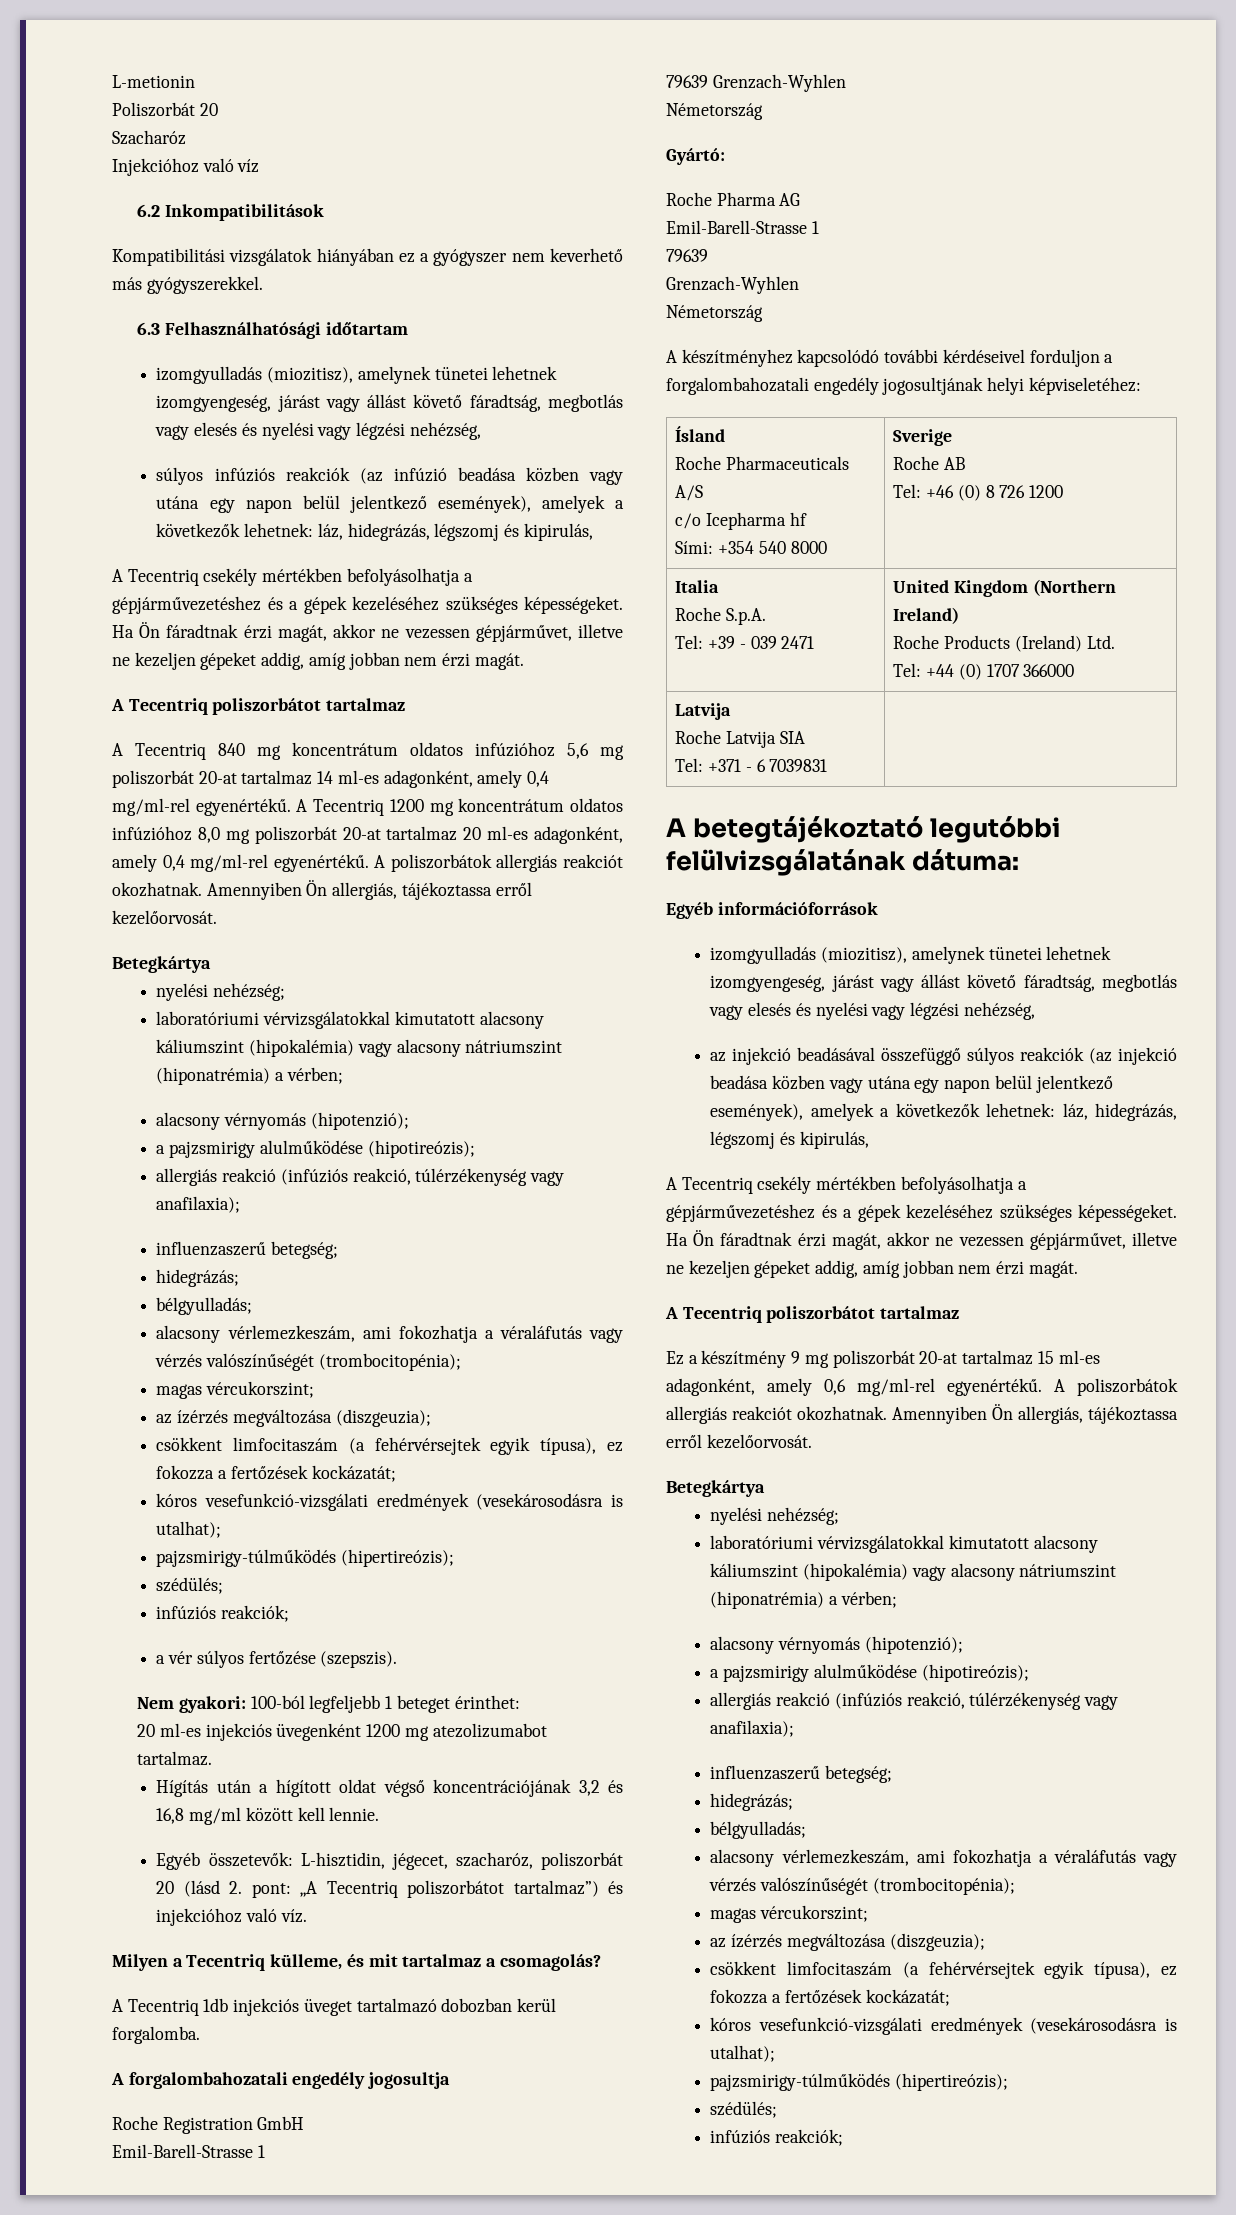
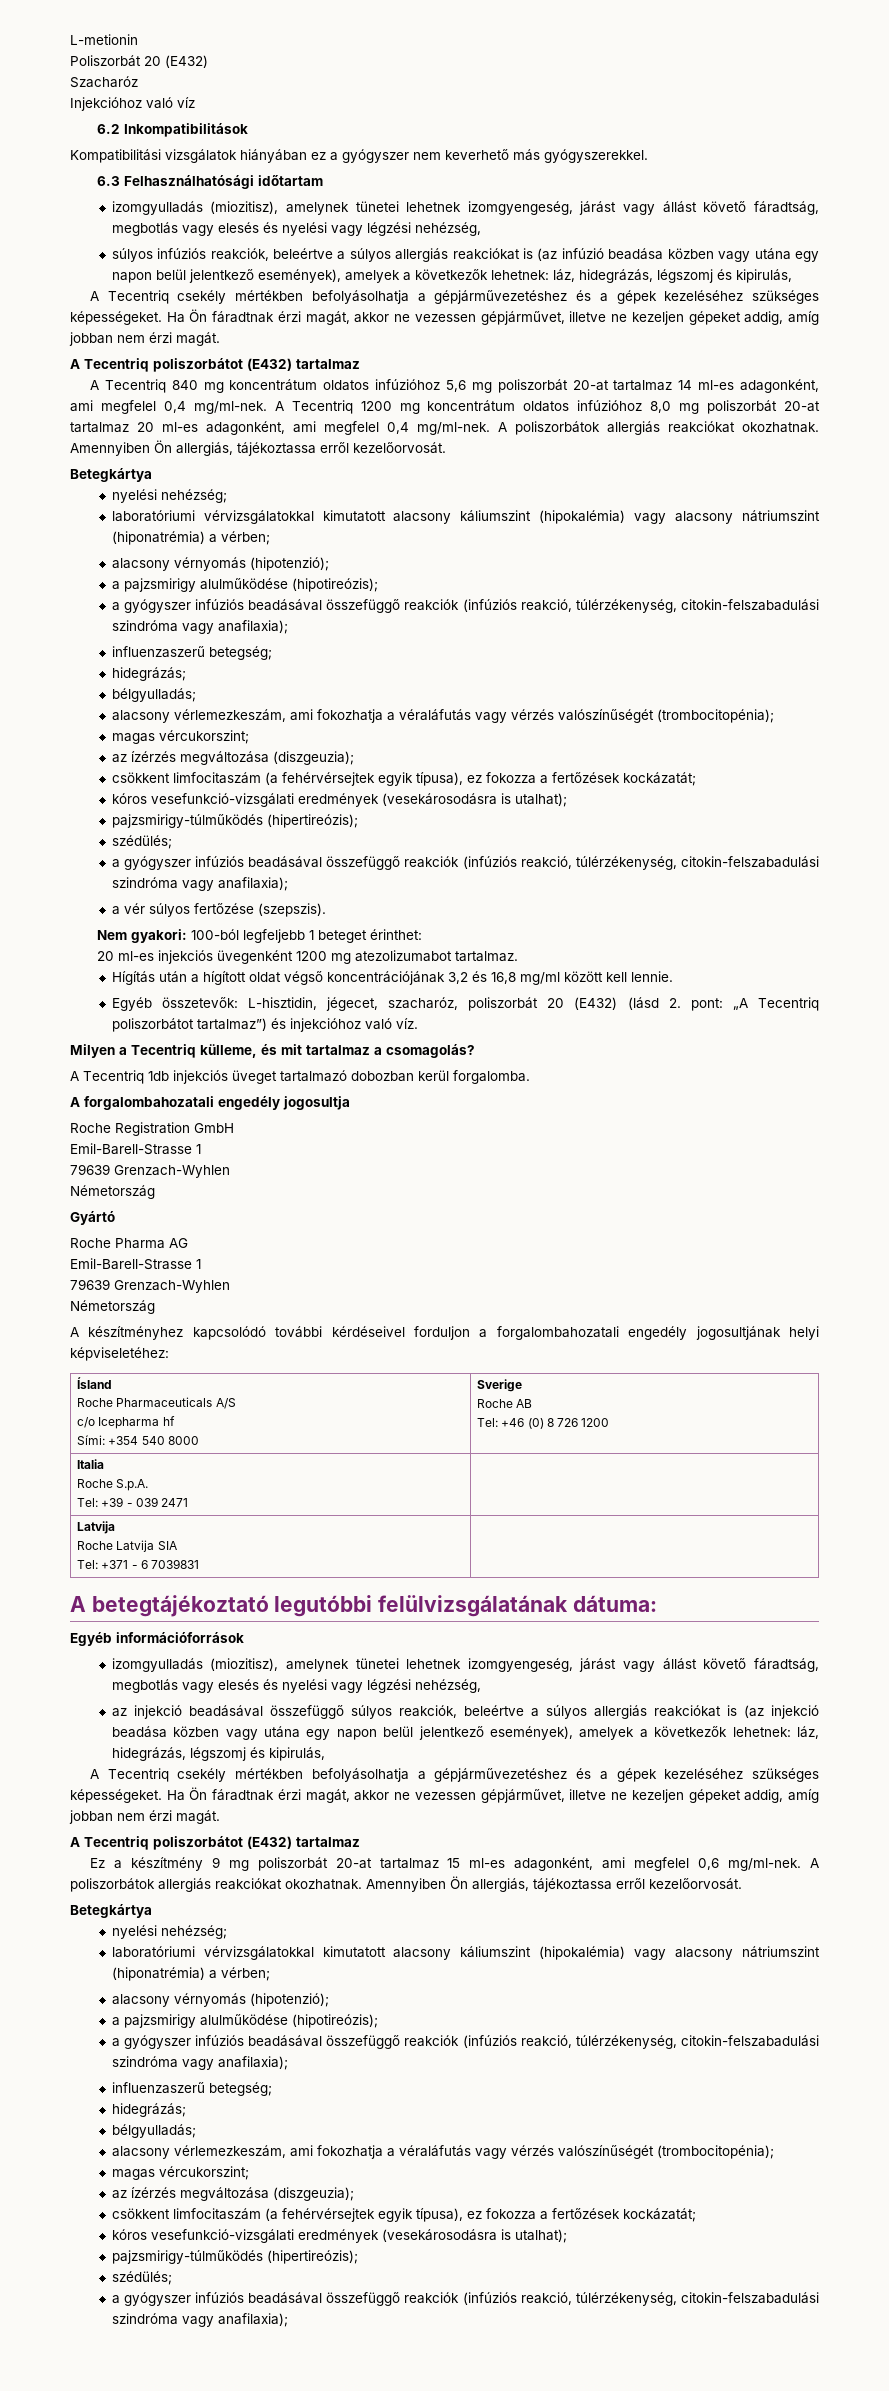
(218, 109) none -> [165,55,208,68] (E432)
[285,467,350,481] reakciók -> [210,248,534,262] reakciók, beleértve a súlyos allergiás reakciókat is
(322, 706) none -> [247,358,292,371] (E432)
[477,770,550,788] [112,798,291,816] amely 0,4 mg/ml-rel egyenértékű. -> [70,400,267,414] ami megfelel 0,4 mg/ml-nek.
[112,854,623,872] amely 0,4 mg/ml-rel egyenértékű. A poliszorbátok allergiás reakciót -> [293,421,735,435] ami megfelel 0,4 mg/ml-nek. A poliszorbátok allergiás reakciókat
[156,1168,528,1186] allergiás reakció (infúziós reakció, túlérzékenység -> [111,599,819,613] [111,620,178,632] a gyógyszer infúziós beadásával összefüggő reakciók (infúziós reakció, túlérzékenység, citokin-felszabadulási szindróma
[156,1605,290,1622] infúziós reakciók; -> [111,856,819,870] [111,877,288,891] a gyógyszer infúziós beadásával összefüggő reakciók (infúziós reakció, túlérzékenység, citokin-felszabadulási szindróma vagy anafilaxia);
(175, 1887) none -> [574,997,618,1010] (E432)
[666,148,725,165] Gyártó: -> [70,1211,115,1225] Gyártó
(708, 255) // -> (110, 1284) none
[893,579,1116,597] [893,607,960,624] [893,635,1115,652] [893,663,1075,680] United Kingdom (Northern Ireland) // Roche Products (Ireland) Ltd. // Tel: +44 (0) 1707 366000 -> (189, 1502) none
[1020,1047,1085,1061] reakciók -> [398,1705,737,1719] reakciók, beleértve a súlyos allergiás reakciókat is
(876, 1314) none -> [247,1836,292,1849] (E432)
[767,1378,1178,1396] [666,1406,792,1424] amely 0,6 mg/ml-rel egyenértékű. A poliszorbátok allergiás reakciót -> [602,1857,819,1871] [70,1878,282,1892] ami megfelel 0,6 mg/ml-nek. A poliszorbátok allergiás reakciókat
[710,1692,1082,1710] allergiás reakció (infúziós reakció, túlérzékenység -> [111,2035,819,2049] [111,2056,178,2068] a gyógyszer infúziós beadásával összefüggő reakciók (infúziós reakció, túlérzékenység, citokin-felszabadulási szindróma
[710,2129,844,2146] infúziós reakciók; -> [111,2292,819,2306] [111,2313,288,2327] a gyógyszer infúziós beadásával összefüggő reakciók (infúziós reakció, túlérzékenység, citokin-felszabadulási szindróma vagy anafilaxia);

